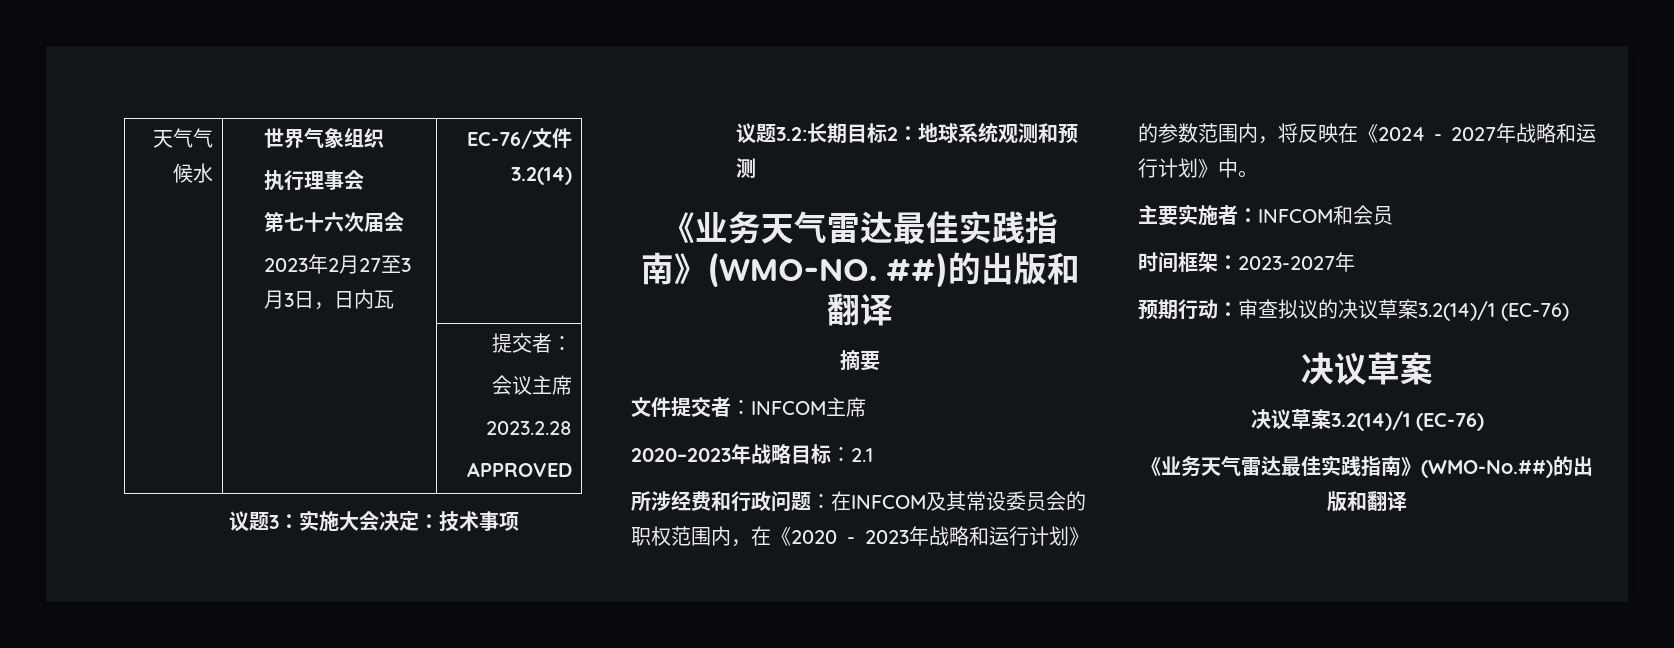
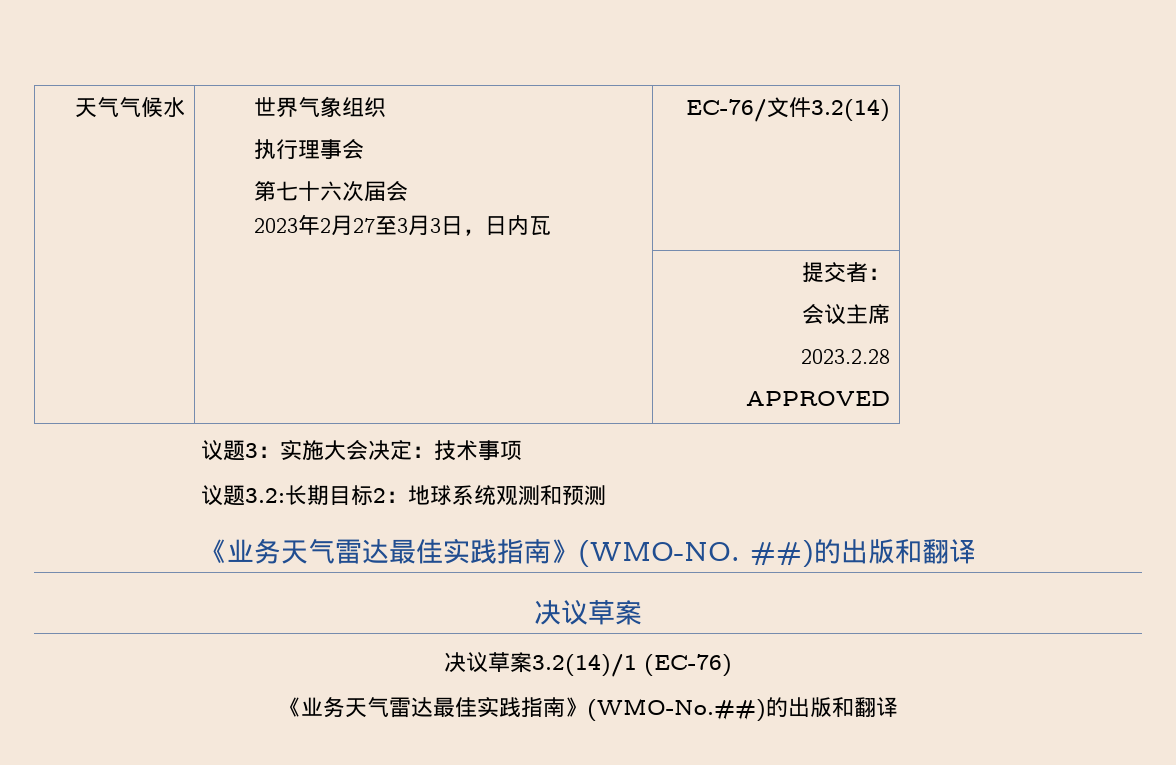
[840,350,880,371] [631,397,866,417] [631,443,873,464] [631,491,1086,512] [631,526,1089,547] [1138,123,1596,144] [1138,158,1258,178] [1138,204,1393,226] [1138,252,1355,273] [1138,299,1569,321] // 摘要 // 文件提交者：INFCOM主席 // 2020–2023年战略目标：2.1 // 所涉经费和行政问题：在INFCOM及其常设委员会的职权范围内，在《2020 - 2023年战略和运行计划》的参数范围内，将反映在《2024 - 2027年战略和运行计划》中。 // 主要实施者：INFCOM和会员 // 时间框架：2023-2027年 // 预期行动：审查拟议的决议草案3.2(14)/1 (EC-76) -> (976, 551) none

